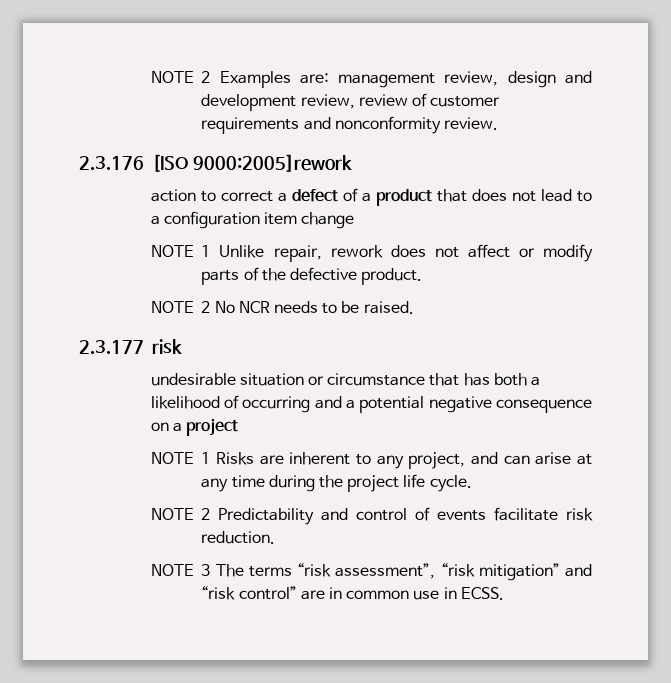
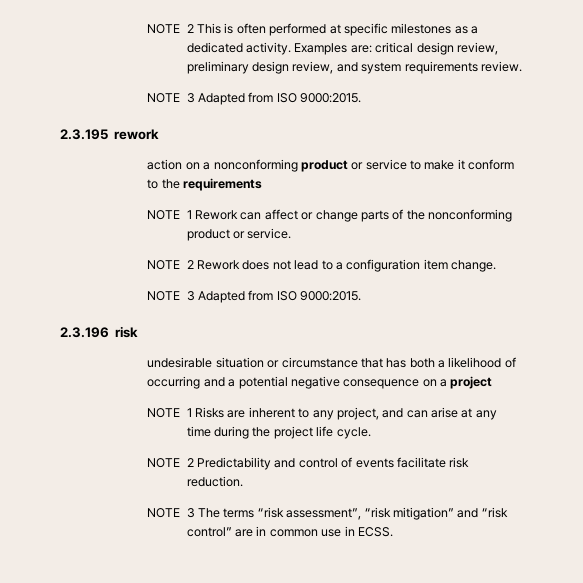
[150,71,592,88] [201,93,501,111] [201,116,498,134] [79,154,353,172] [150,188,467,206] NOTE 2 Examples are: management review, design and development review, review of customer requirements and nonconformity review. // 2.3.176 [ISO 9000:2005]rework // action to correct a defect of a product that -> [147,23,479,36] [186,42,498,55] [186,61,522,74] [147,92,362,105] [60,129,160,140] [147,159,515,172] [147,178,263,191] [147,209,513,222] [186,228,292,241] [147,260,241,270] NOTE 2 This is often performed at specific milestones as a dedicated activity. Examples are: critical design review, preliminary design review, and system requirements review. // NOTE 3 Adapted from ISO 9000:2015. // 2.3.195 rework // action on a nonconforming product or service to make it conform to the requirements // NOTE 1 Rework can affect or change parts of the nonconforming product or service. // NOTE 2 Rework
[301,212,355,229] [150,244,594,262] [201,267,423,285] [150,301,414,314] [79,340,144,354] change // NOTE 1 Unlike repair, rework does not affect or modify parts of the defective product. // NOTE 2 No NCR needs to be raised. // 2.3.177 -> [451,260,497,272] [147,290,362,303] [60,327,109,338] change. // NOTE 3 Adapted from ISO 9000:2015. // 2.3.196

